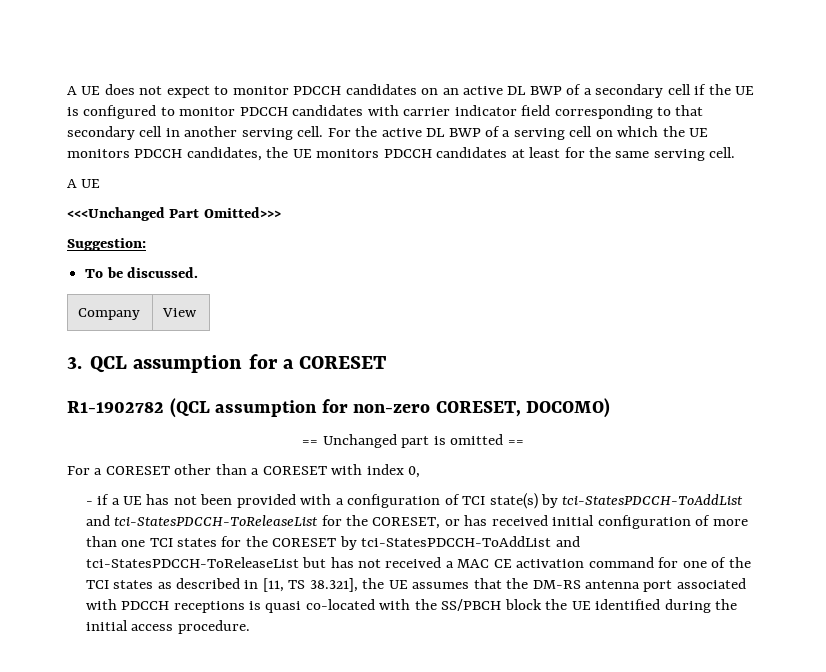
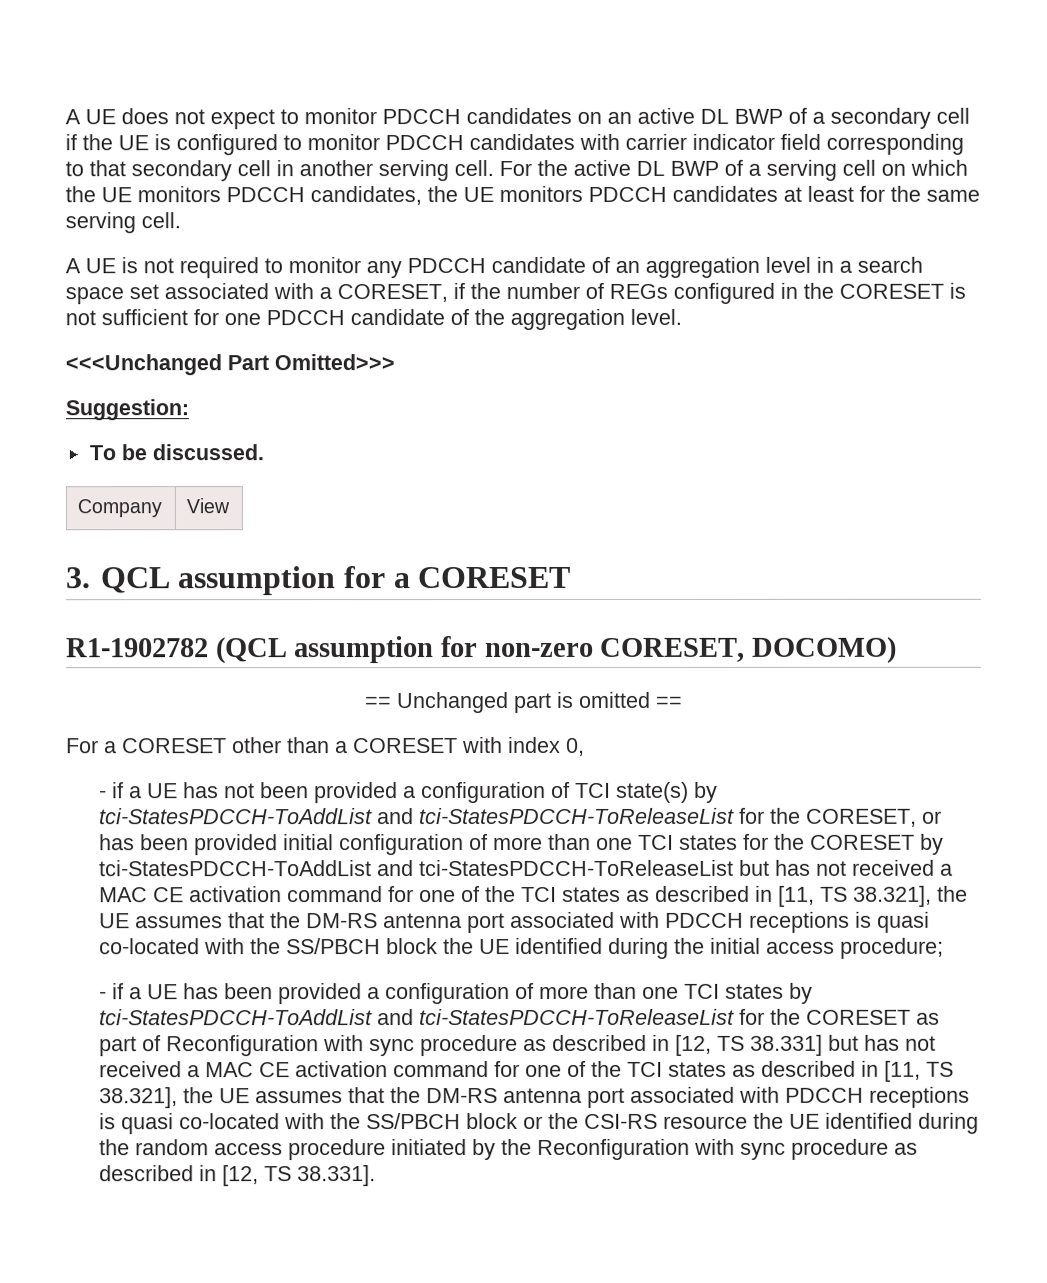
(101, 183) none -> [121,256,923,279] [65,282,966,305] [65,308,682,331] is not required to monitor any PDCCH candidate of an aggregation level in a search space set associated with a CORESET, if the number of REGs configured in the CORESET is not sufficient for one PDCCH candidate of the aggregation level.
[300,494,332,505] with -> (399, 793) none
[491,515,548,526] received -> [140,834,279,856] been provided
[177,620,250,634] procedure. -> [840,937,945,959] [99,982,814,1005] [99,1008,941,1026] [99,1034,937,1057] [99,1060,955,1082] [99,1086,971,1109] [99,1112,980,1135] [99,1138,919,1161] [99,1165,377,1187] procedure; // - if a UE has been provided a configuration of more than one TCI states by tci-StatesPDCCH-ToAddList and tci-StatesPDCCH-ToReleaseList for the CORESET as part of Reconfiguration with sync procedure as described in [12, TS 38.331] but has not received a MAC CE activation command for one of the TCI states as described in [11, TS 38.321], the UE assumes that the DM-RS antenna port associated with PDCCH receptions is quasi co-located with the SS/PBCH block or the CSI-RS resource the UE identified during the random access procedure initiated by the Reconfiguration with sync procedure as described in [12, TS 38.331].

